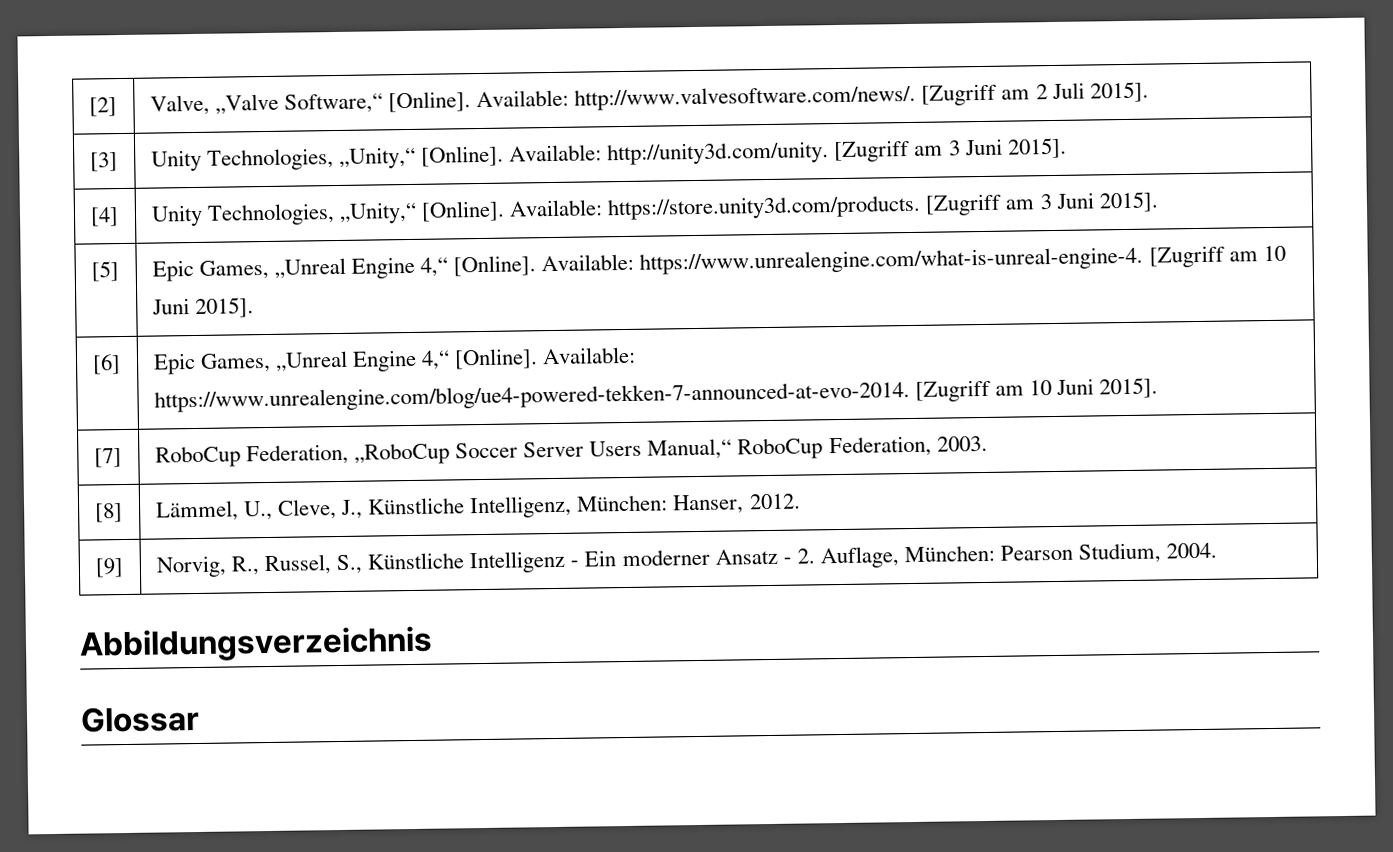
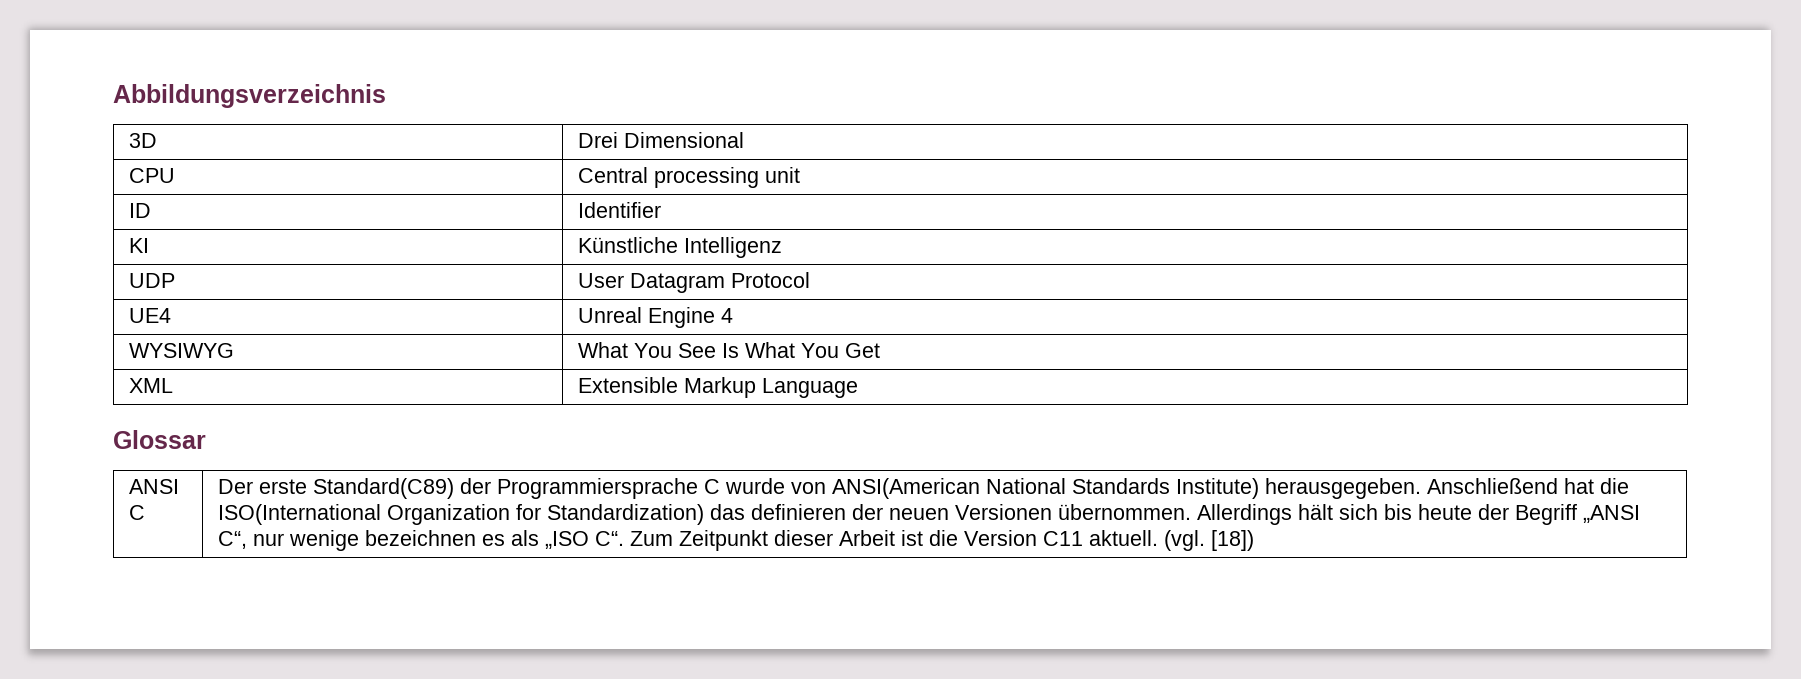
[88,97,117,117] [149,81,1149,116] [89,152,118,172] [150,137,1067,172] [89,207,119,227] [150,191,1159,227] [90,261,119,282] [151,245,1286,282] [151,297,255,318] [91,354,121,375] [152,346,637,375] [153,377,1159,413] [93,448,122,468] [154,435,988,468] [94,503,123,523] [155,493,801,522] [94,558,124,578] [155,542,1218,578] [79,625,433,663] [80,705,200,733] [2] | Valve, „Valve Software,“ [Online]. Available: http://www.valvesoftware.com/news/. [Zugriff am 2 Juli 2015]. // [3] | Unity Technologies, „Unity,“ [Online]. Available: http://unity3d.com/unity. [Zugriff am 3 Juni 2015]. // [4] | Unity Technologies, „Unity,“ [Online]. Available: https://store.unity3d.com/products. [Zugriff am 3 Juni 2015]. // [5] | Epic Games, „Unreal Engine 4,“ [Online]. Available: https://www.unrealengine.com/what-is-unreal-engine-4. [Zugriff am 10 Juni 2015]. // [6] | Epic Games, „Unreal Engine 4,“ [Online]. Available: https://www.unrealengine.com/blog/ue4-powered-tekken-7-announced-at-evo-2014. [Zugriff am 10 Juni 2015]. // [7] | RoboCup Federation, „RoboCup Soccer Server Users Manual,“ RoboCup Federation, 2003. // [8] | Lämmel, U., Cleve, J., Künstliche Intelligenz, München: Hanser, 2012. // [9] | Norvig, R., Russel, S., Künstliche Intelligenz - Ein moderner Ansatz - 2. Auflage, München: Pearson Studium, 2004. // Abbildungsverzeichnis // Glossar -> [113,84,386,108] [128,133,157,148] [577,132,744,148] [128,168,175,183] [577,167,800,188] [128,203,151,218] [577,202,661,218] [128,238,149,253] [577,237,782,258] [128,273,175,288] [577,272,810,293] [128,308,171,323] [577,307,733,328] [128,343,234,358] [577,342,880,358] [128,378,173,393] [577,377,858,398] [113,430,206,449] [128,479,179,494] [128,505,145,520] [217,478,1629,499] [217,504,1640,525] [217,530,1254,551] Abbildungsverzeichnis // 3D | Drei Dimensional // CPU | Central processing unit // ID | Identifier // KI | Künstliche Intelligenz // UDP | User Datagram Protocol // UE4 | Unreal Engine 4 // WYSIWYG | What You See Is What You Get // XML | Extensible Markup Language // Glossar // ANSI C | Der erste Standard(C89) der Programmiersprache C wurde von ANSI(American National Standards Institute) herausgegeben. Anschließend hat die ISO(International Organization for Standardization) das definieren der neuen Versionen übernommen. Allerdings hält sich bis heute der Begriff „ANSI C“, nur wenige bezeichnen es als „ISO C“. Zum Zeitpunkt dieser Arbeit ist die Version C11 aktuell. (vgl. [18])

